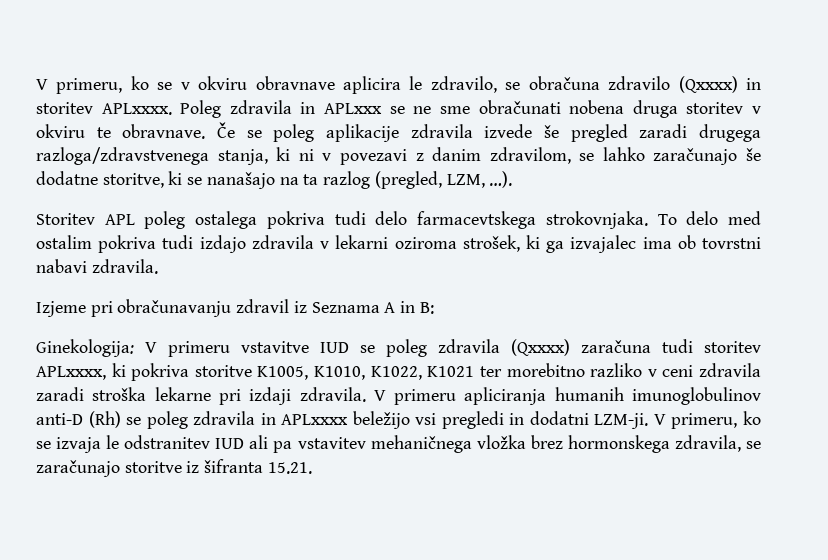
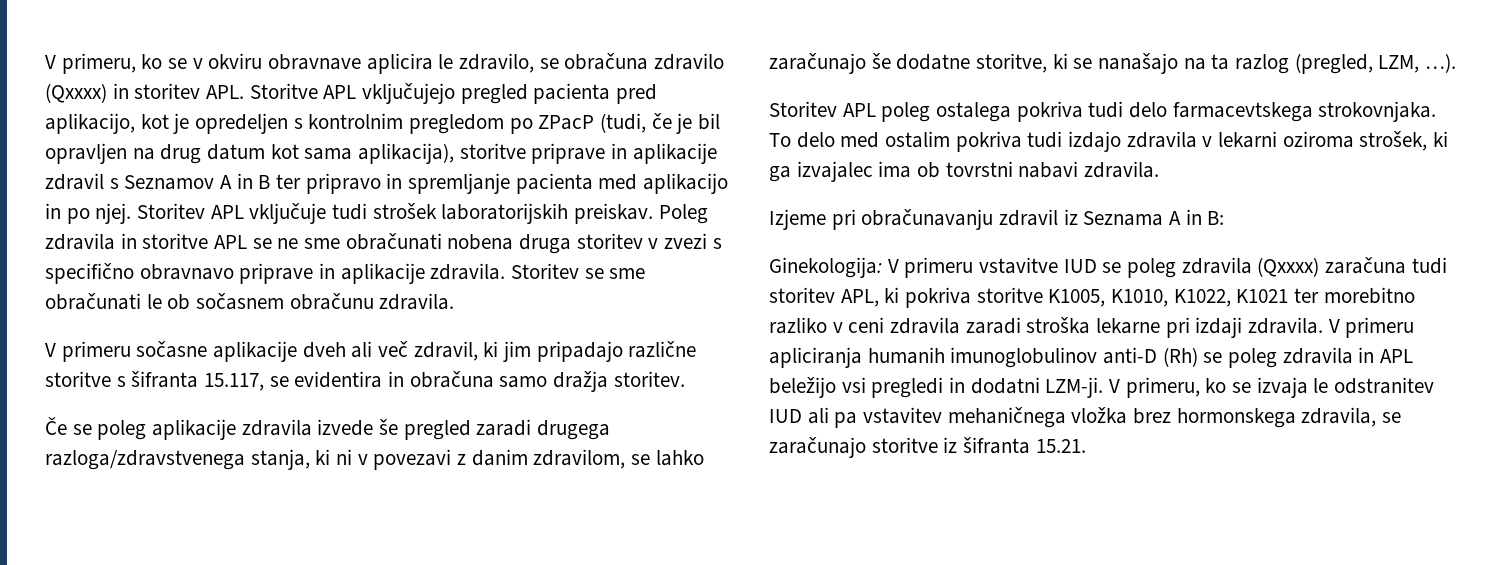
[101,103,172,115] APLxxxx. -> [206,83,658,104] [45,113,721,134] [45,143,717,164] [45,173,729,194] [45,203,654,224] APL. Storitve APL vključujejo pregled pacienta pred aplikacijo, kot je opredeljen s kontrolnim pregledom po ZPacP (tudi, če je bil opravljen na drug datum kot sama aplikacija), storitve priprave in aplikacije zdravil s Seznamov A in B ter pripravo in spremljanje pacienta med aplikacijo in po njej. Storitev APL vključuje tudi strošek laboratorijskih preiskav.
[324,103,383,114] APLxxx -> [142,233,248,249] storitve APL
[36,124,206,139] okviru te obravnave. -> [664,233,722,249] [45,263,646,284] [45,293,455,310] [45,341,697,362] [45,371,685,392] zvezi s specifično obravnavo priprave in aplikacije zdravila. Storitev se sme obračunati le ob sočasnem obračunu zdravila. // V primeru sočasne aplikacije dveh ali več zdravil, ki jim pripadajo različne storitve s šifranta 15.117, se evidentira in obračuna samo dražja storitev. //
[36,366,106,380] APLxxxx, -> [840,289,879,307] APL,
[281,414,349,425] APLxxxx -> [1380,349,1414,363] APL

